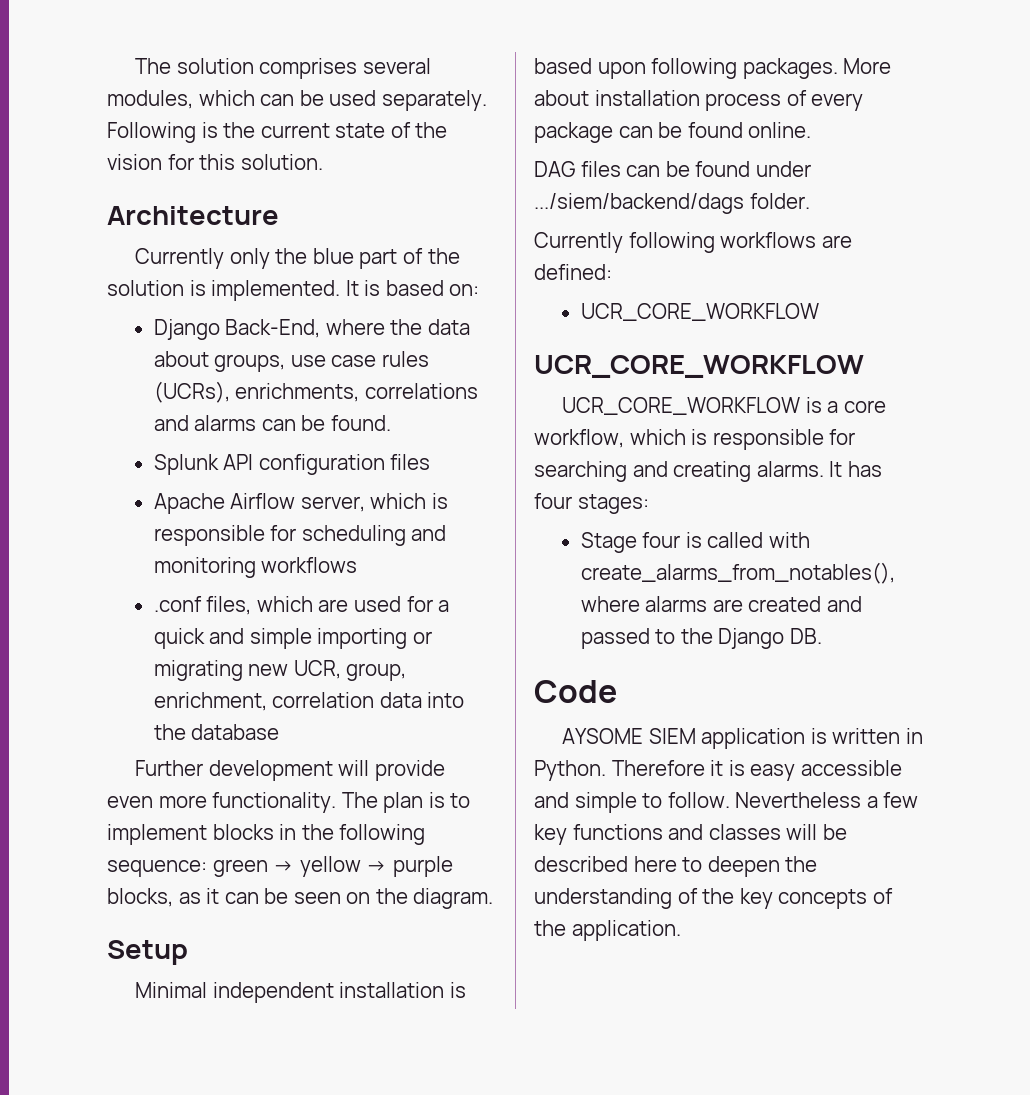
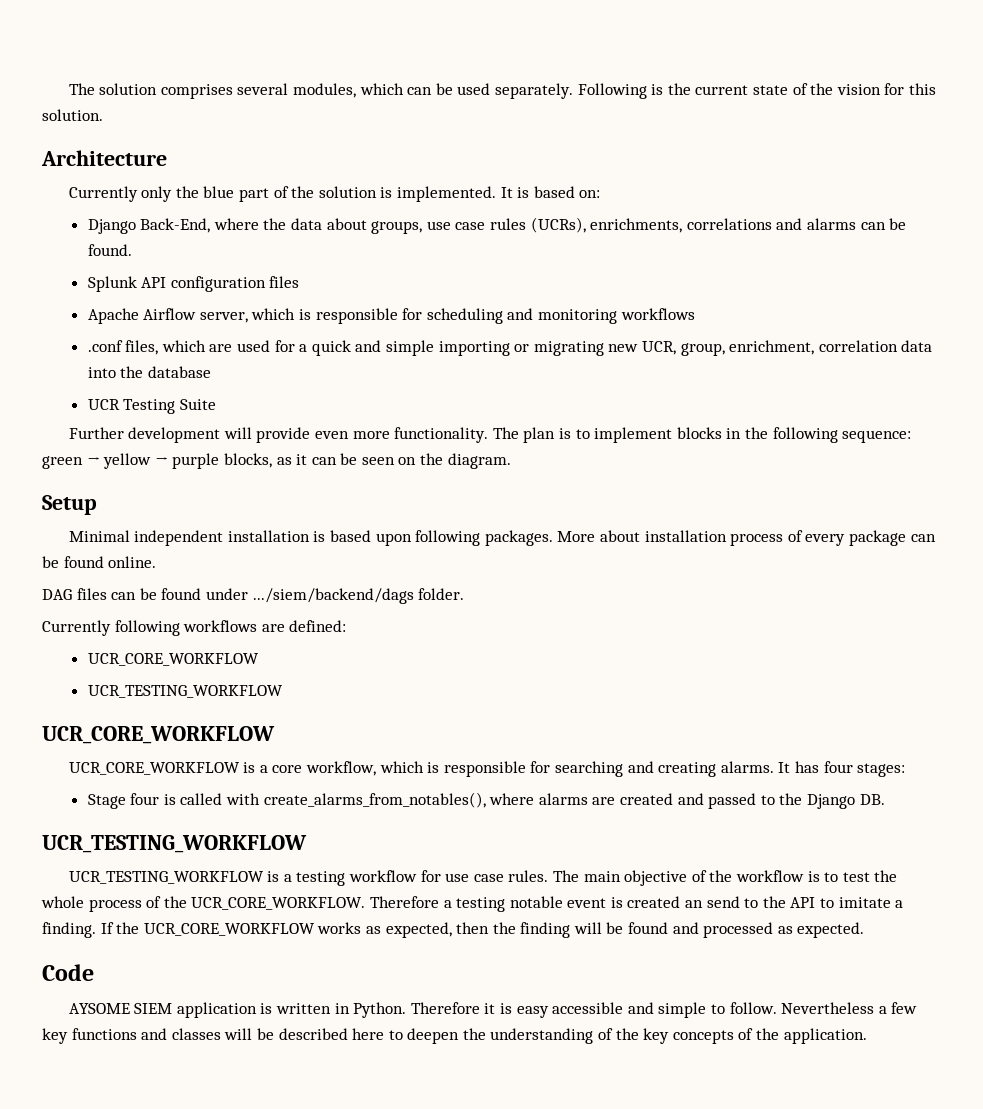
(280, 732) none -> [87,399,216,414] // UCR Testing Suite
(819, 312) none -> [87,685,283,698] // UCR_TESTING_WORKFLOW
(823, 636) none -> [42,835,307,853] [68,870,898,886] [41,896,904,912] [42,922,865,938] // UCR_TESTING_WORKFLOW // UCR_TESTING_WORKFLOW is a testing workflow for use case rules. The main objective of the workflow is to test the whole process of the UCR_CORE_WORKFLOW. Therefore a testing notable event is created an send to the API to imitate a finding. If the UCR_CORE_WORKFLOW works as expected, then the finding will be found and processed as expected.

